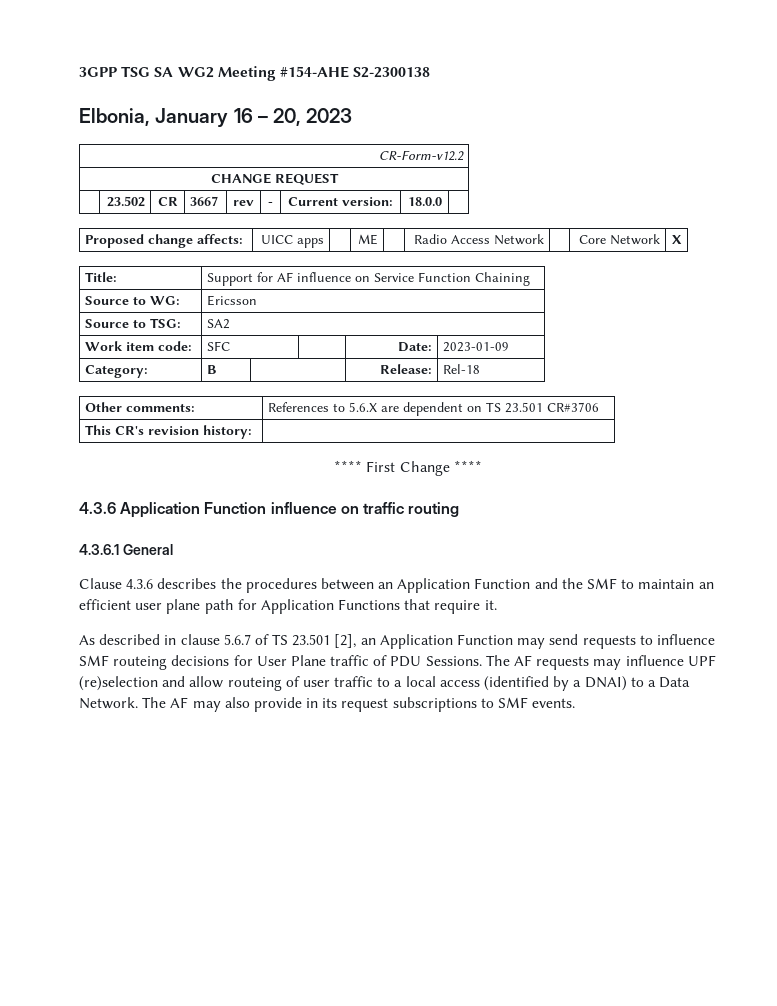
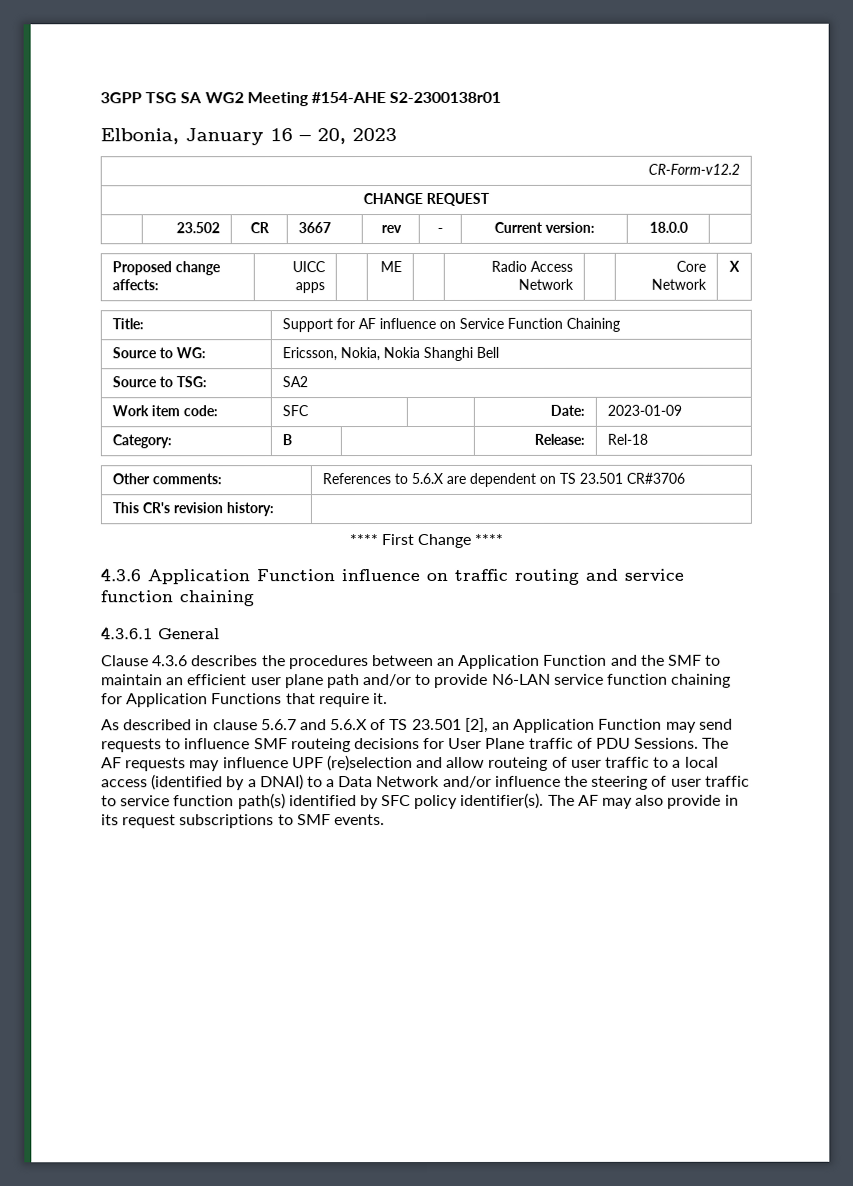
[353,67,431,78] S2-2300138 -> [389,91,502,104] S2-2300138r01
[207,295,258,306] Ericsson -> [281,346,499,362] Ericsson, Nokia, Nokia Shanghi Bell
(460, 509) none -> [585,568,684,581] [100,590,255,607] and service function chaining
(234, 606) none -> [363,673,732,688] and/or to provide N6-LAN service function chaining
(251, 639) none -> [299,719,369,731] and 5.6.X
[79,697,138,709] Network. -> [376,775,750,790] [101,792,545,810] Network and/or influence the steering of user traffic to service function path(s) identified by SFC policy identifier(s).

